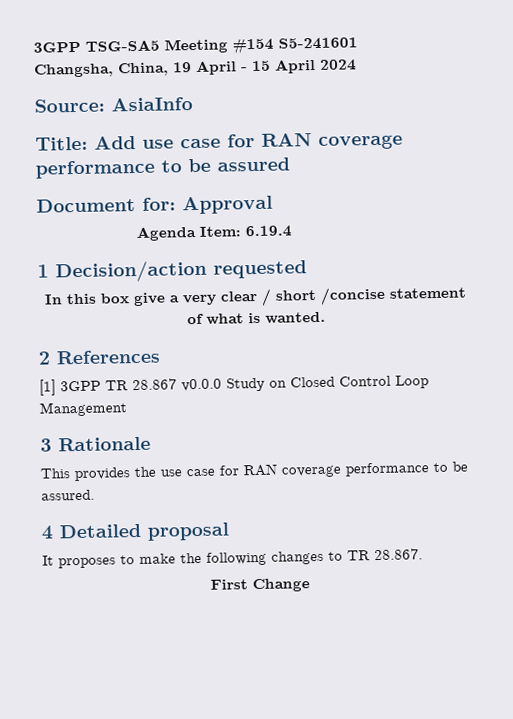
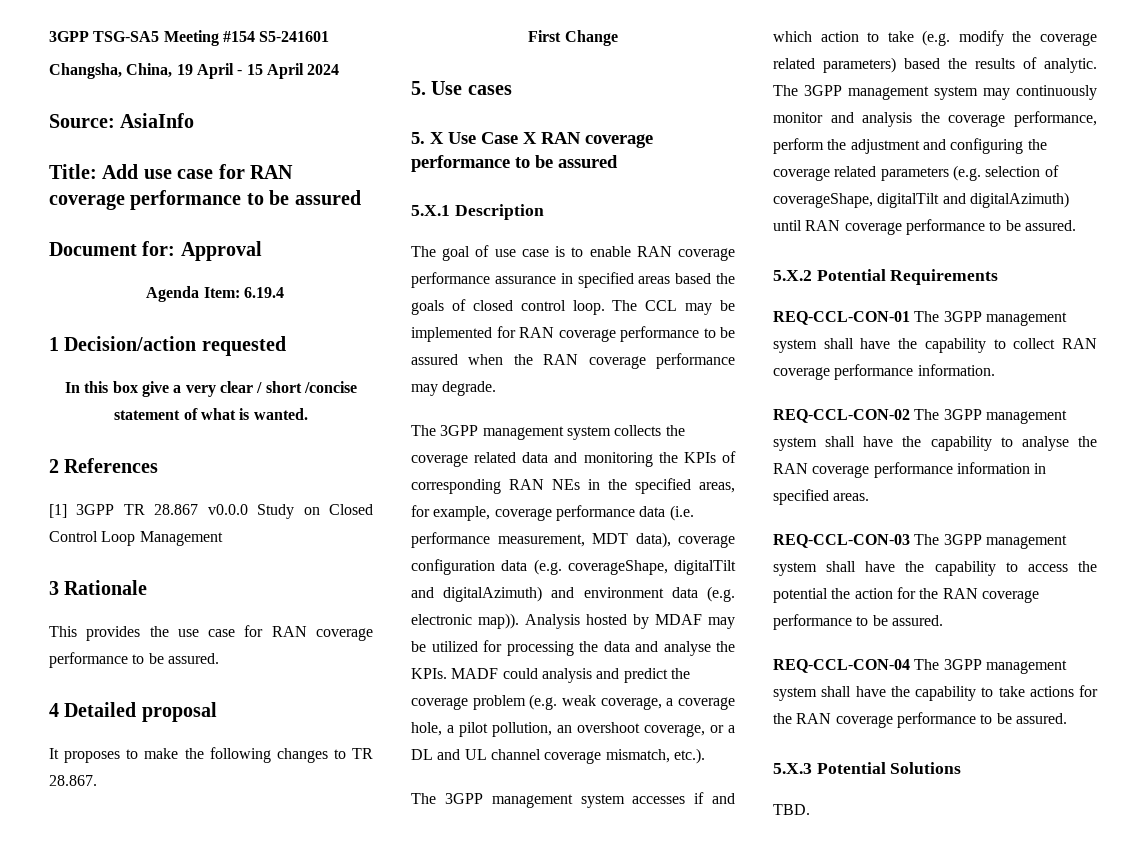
(310, 585) none -> [411,81,512,95] [411,132,653,148] [411,155,618,172] [411,204,544,220] [411,245,735,261] [411,272,735,288] [411,299,735,315] [411,326,735,342] [411,353,735,369] [411,381,497,396] [411,425,685,440] [411,451,736,467] [411,478,735,494] [411,505,694,521] [411,532,735,548] [411,559,736,575] [411,586,735,602] [411,613,735,629] [411,640,735,656] [411,668,690,683] [411,694,735,710] [411,722,735,737] [411,748,705,764] [411,792,735,808] [773,30,1097,46] [773,57,1097,73] [773,85,1097,100] [773,111,1097,127] [773,138,1047,154] [773,165,1059,181] [773,192,1069,208] [773,219,1076,235] [773,269,999,285] [773,311,1067,326] [773,338,1097,353] [773,364,995,380] [773,409,1067,424] [773,436,1097,451] [773,462,1047,478] [773,489,870,505] [773,534,1067,549] [773,561,1097,576] [773,587,1039,603] [773,614,943,630] [773,659,1067,674] [773,685,1098,701] [773,712,1067,728] [773,762,962,774] [773,804,810,815] // 5. Use cases // 5. X Use Case X RAN coverage performance to be assured // 5.X.1 Description // The goal of use case is to enable RAN coverage performance assurance in specified areas based the goals of closed control loop. The CCL may be implemented for RAN coverage performance to be assured when the RAN coverage performance may degrade. // The 3GPP management system collects the coverage related data and monitoring the KPIs of corresponding RAN NEs in the specified areas, for example, coverage performance data (i.e. performance measurement, MDT data), coverage configuration data (e.g. coverageShape, digitalTilt and digitalAzimuth) and environment data (e.g. electronic map)). Analysis hosted by MDAF may be utilized for processing the data and analyse the KPIs. MADF could analysis and predict the coverage problem (e.g. weak coverage, a coverage hole, a pilot pollution, an overshoot coverage, or a DL and UL channel coverage mismatch, etc.). // The 3GPP management system accesses if and which action to take (e.g. modify the coverage related parameters) based the results of analytic. The 3GPP management system may continuously monitor and analysis the coverage performance, perform the adjustment and configuring the coverage related parameters (e.g. selection of coverageShape, digitalTilt and digitalAzimuth) until RAN coverage performance to be assured. // 5.X.2 Potential Requirements // REQ-CCL-CON-01 The 3GPP management system shall have the capability to collect RAN coverage performance information. // REQ-CCL-CON-02 The 3GPP management system shall have the capability to analyse the RAN coverage performance information in specified areas. // REQ-CCL-CON-03 The 3GPP management system shall have the capability to access the potential the action for the RAN coverage performance to be assured. // REQ-CCL-CON-04 The 3GPP management system shall have the capability to take actions for the RAN coverage performance to be assured. // 5.X.3 Potential Solutions // TBD.

